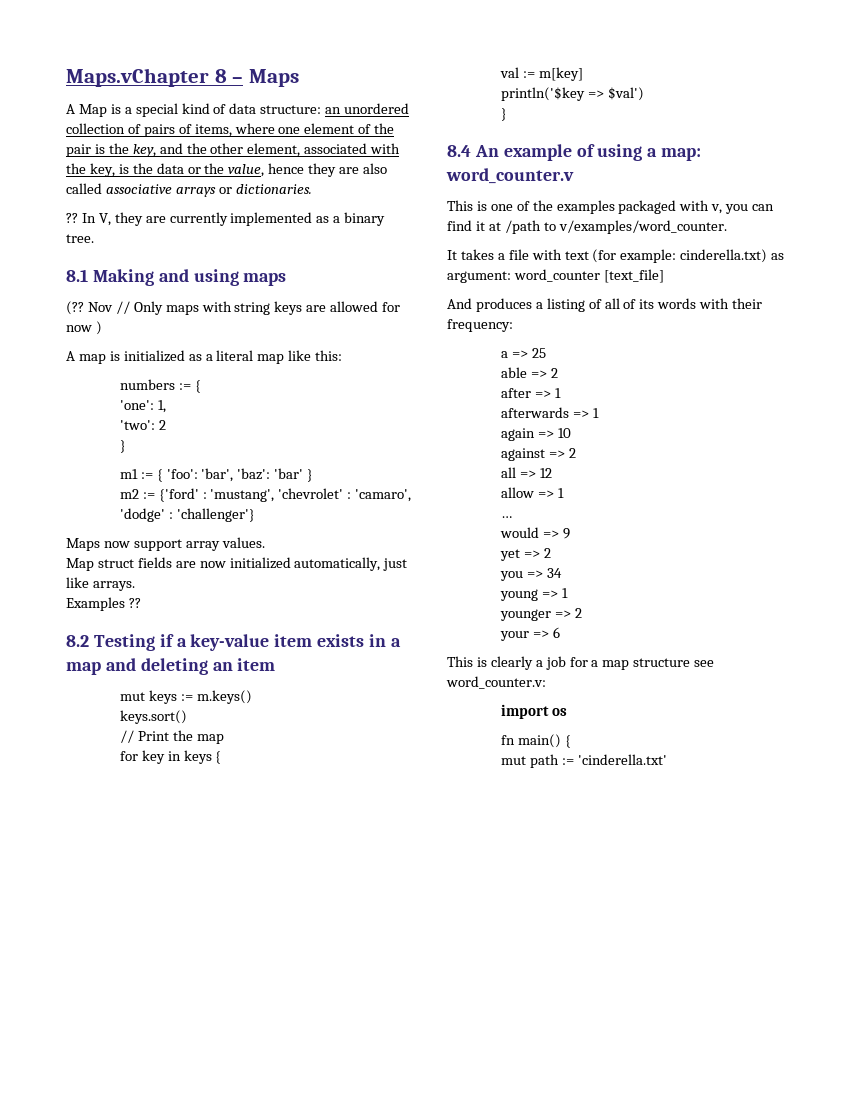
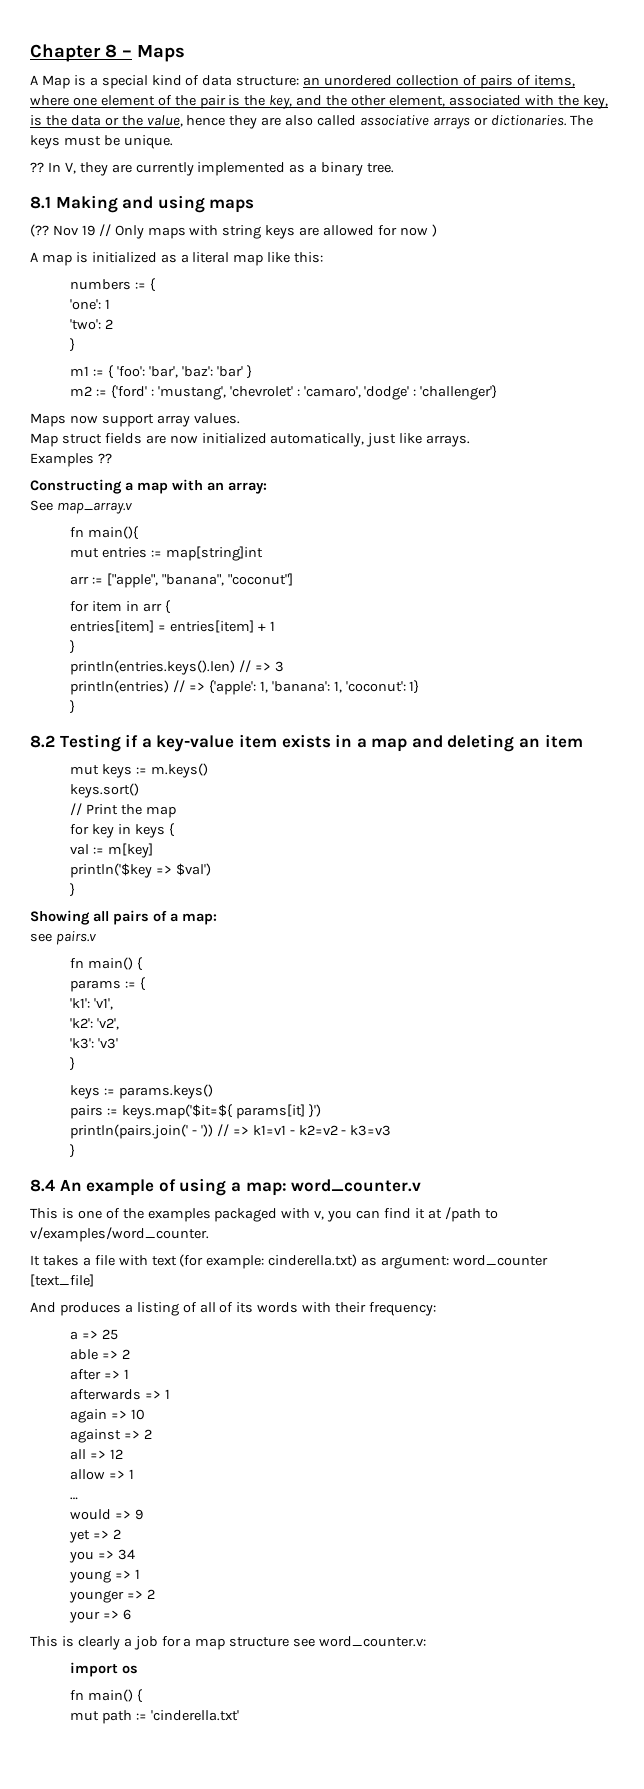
[66,68,209,87] Maps.vChapter -> [30,44,101,62] Chapter
(312, 189) none -> [569,115,593,126] [30,135,173,149] The keys must be unique.
(113, 307) none -> [81,225,95,236] 19
[157,400,166,413] 1, -> [105,299,111,309] 1
(141, 603) none -> [30,479,267,494] [30,500,132,514] [70,526,139,540] [70,546,263,561] [70,573,293,588] [70,600,170,614] [70,620,275,633] [70,640,76,654] [70,660,284,675] [70,680,420,695] [70,700,76,714] // Constructing a map with an array: // See map_array.v // fn main(){ // mut entries := map[string]int // arr := ["apple", "banana", "coconut"] // for item in arr { // entries[item] = entries[item] + 1 // } // println(entries.keys().len) // => 3 // println(entries) // => {'apple': 1, 'banana': 1, 'coconut': 1} // }
(507, 114) none -> [30,910,217,925] [30,931,96,945] [70,957,142,971] [70,977,145,992] [70,998,114,1010] [70,1018,120,1030] [70,1038,119,1049] [70,1057,76,1071] [70,1084,213,1099] [70,1104,321,1119] [70,1124,392,1139] [70,1144,76,1158] // Showing all pairs of a map: // see pairs.v // fn main() { // params := { // 'k1': 'v1', // 'k2': 'v2', // 'k3': 'v3' // } // keys := params.keys() // pairs := keys.map('$it=${ params[it] }') // println(pairs.join(' - ')) // => k1=v1 - k2=v2 - k3=v3 // }

